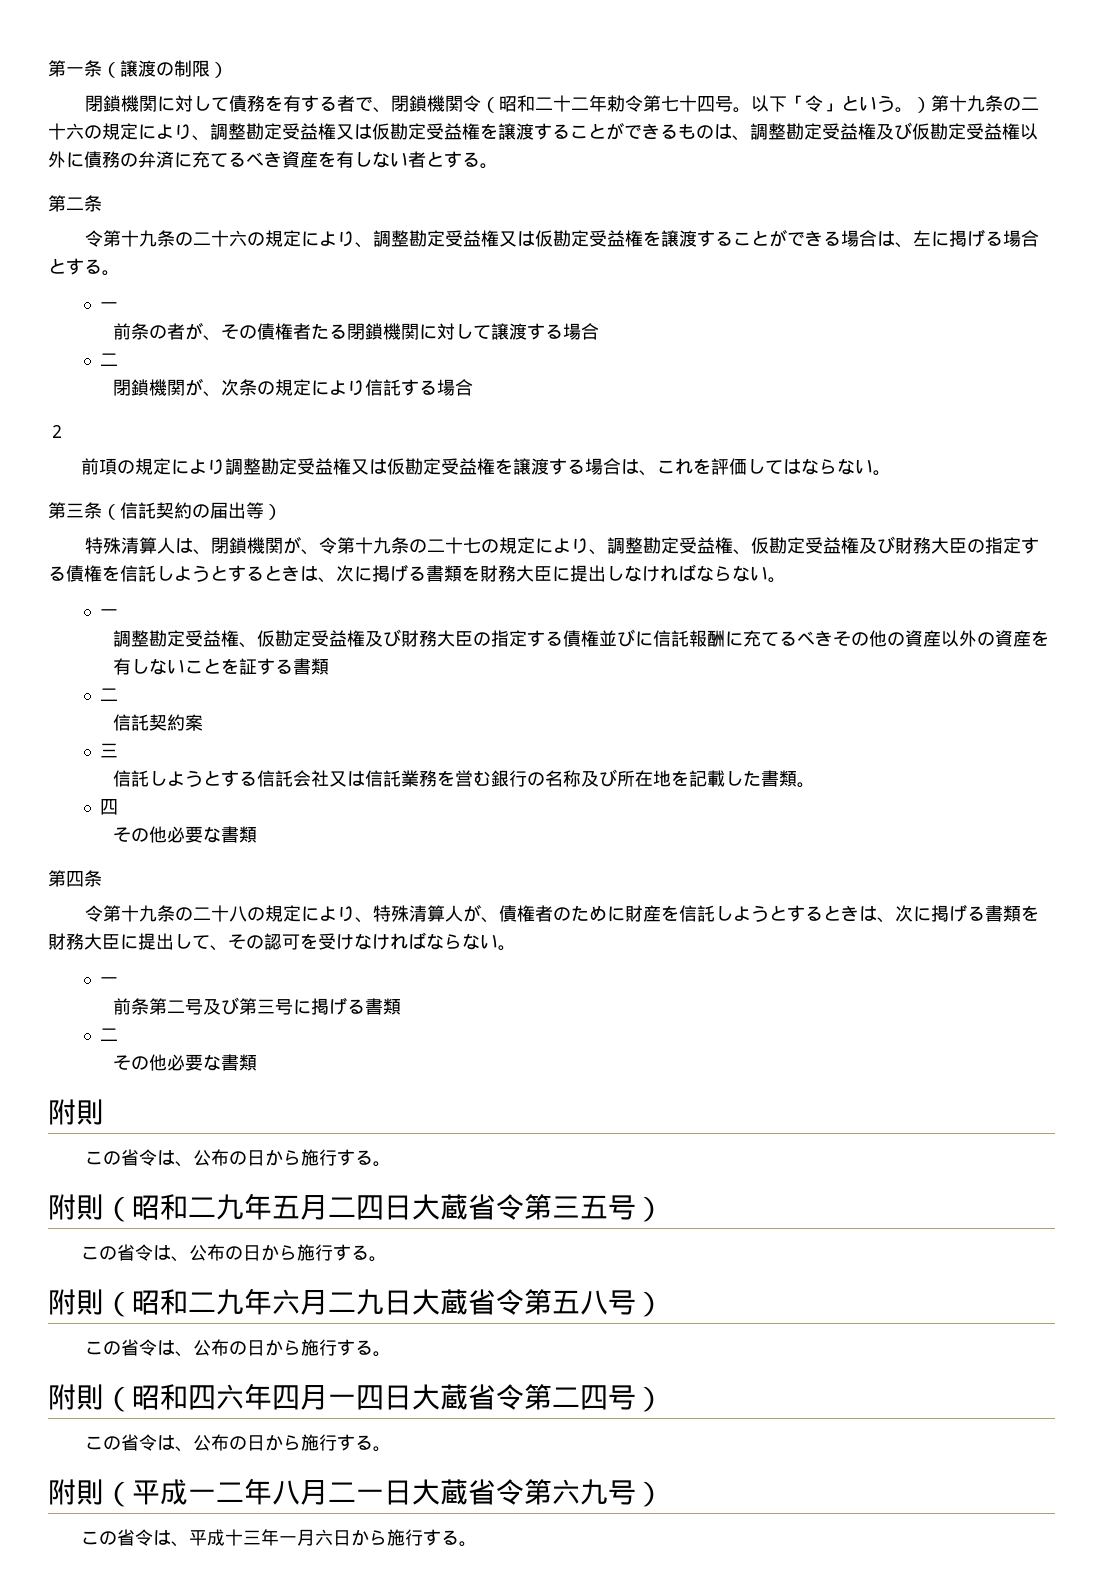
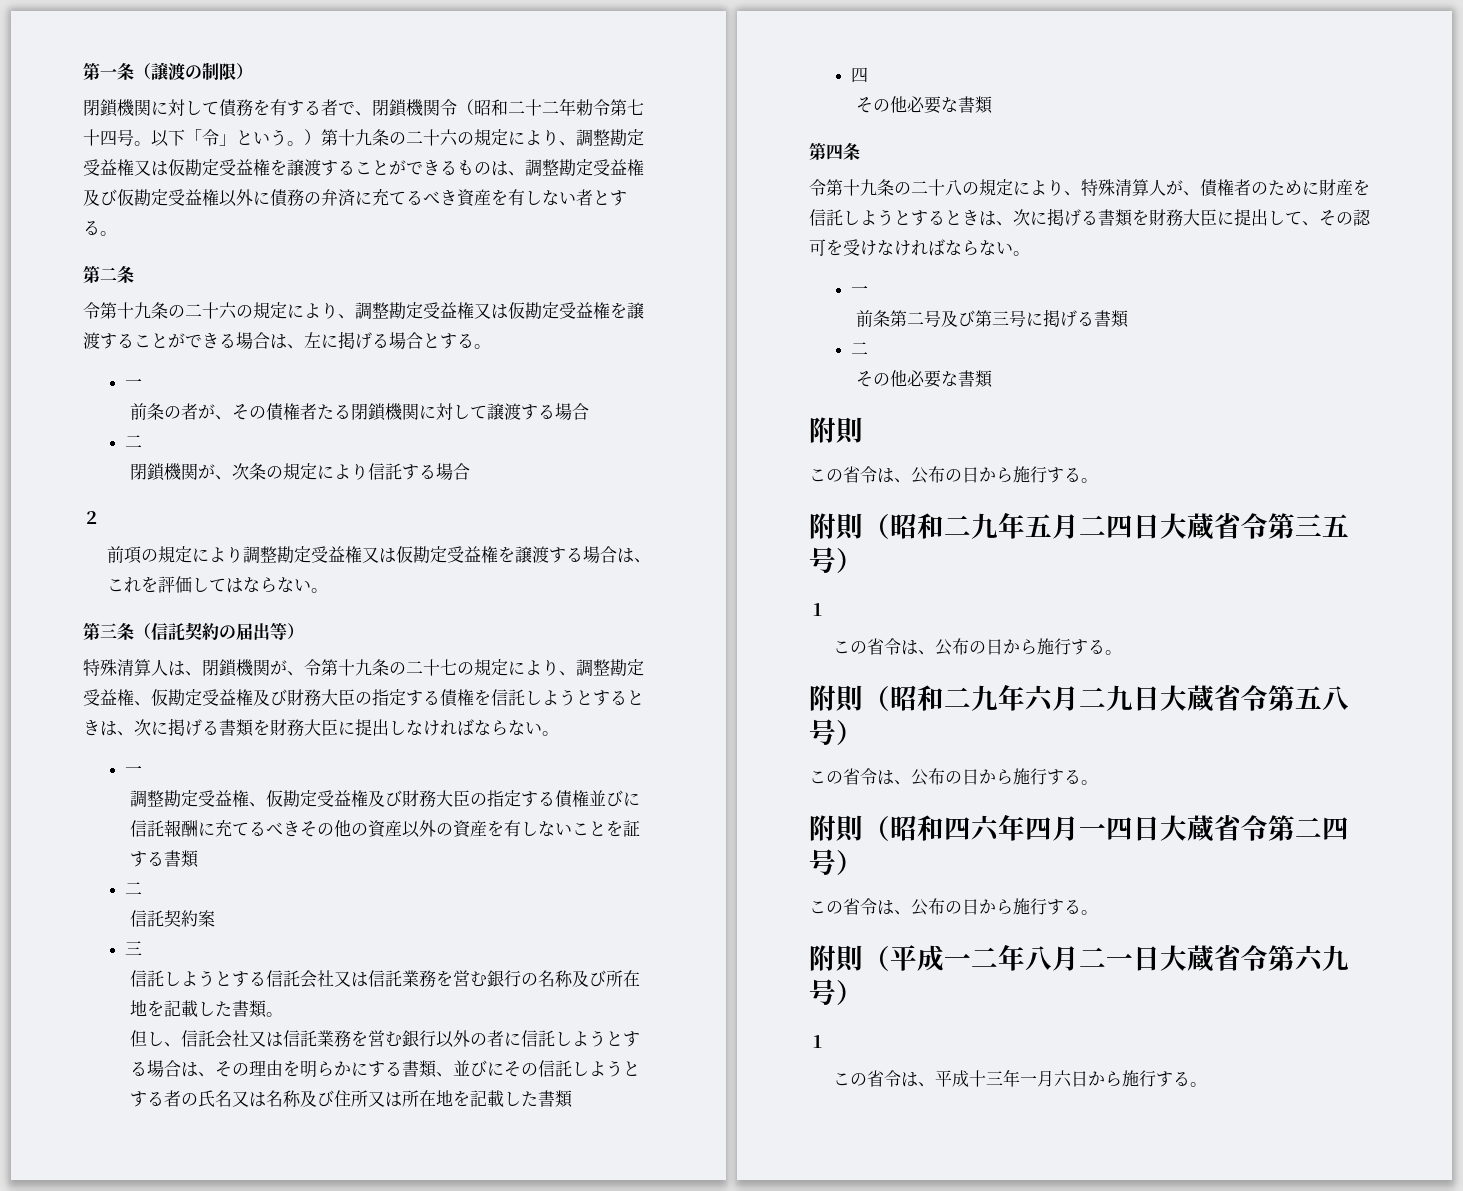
(816, 785) none -> [130,1030,641,1048] [130,1060,641,1078] [130,1090,574,1108] // 但し、信託会社又は信託業務を営む銀行以外の者に信託しようとする場合は、その理由を明らかにする書類、並びにその信託しようとする者の氏名又は名称及び住所又は所在地を記載した書類
(664, 1209) none -> [809,603,826,616] // １
(664, 1494) none -> [809,1035,826,1048] // １

